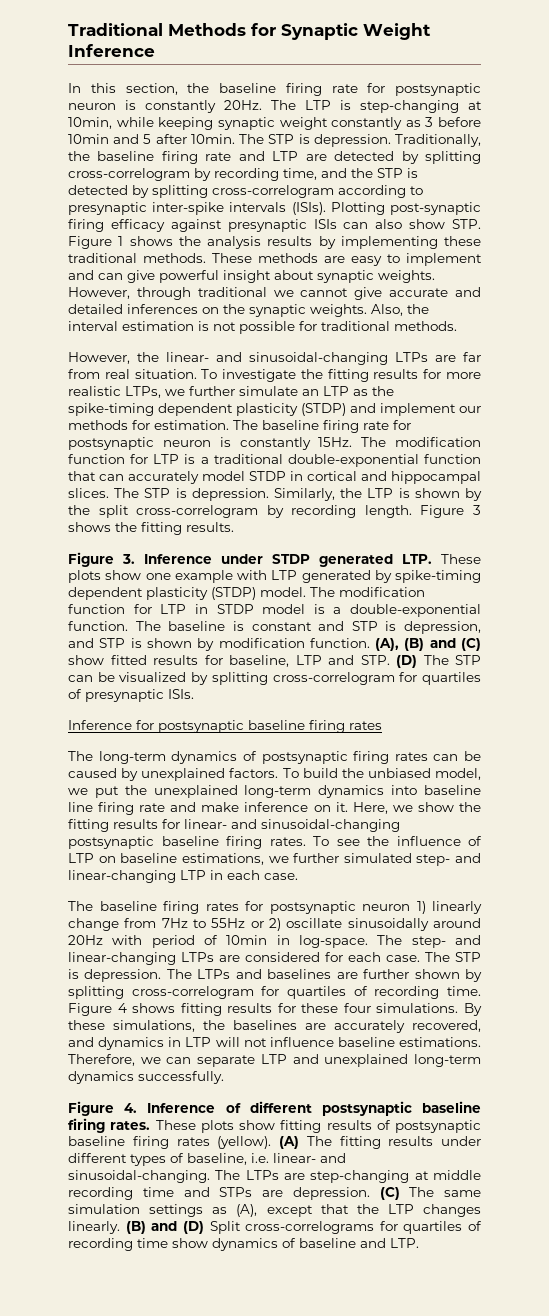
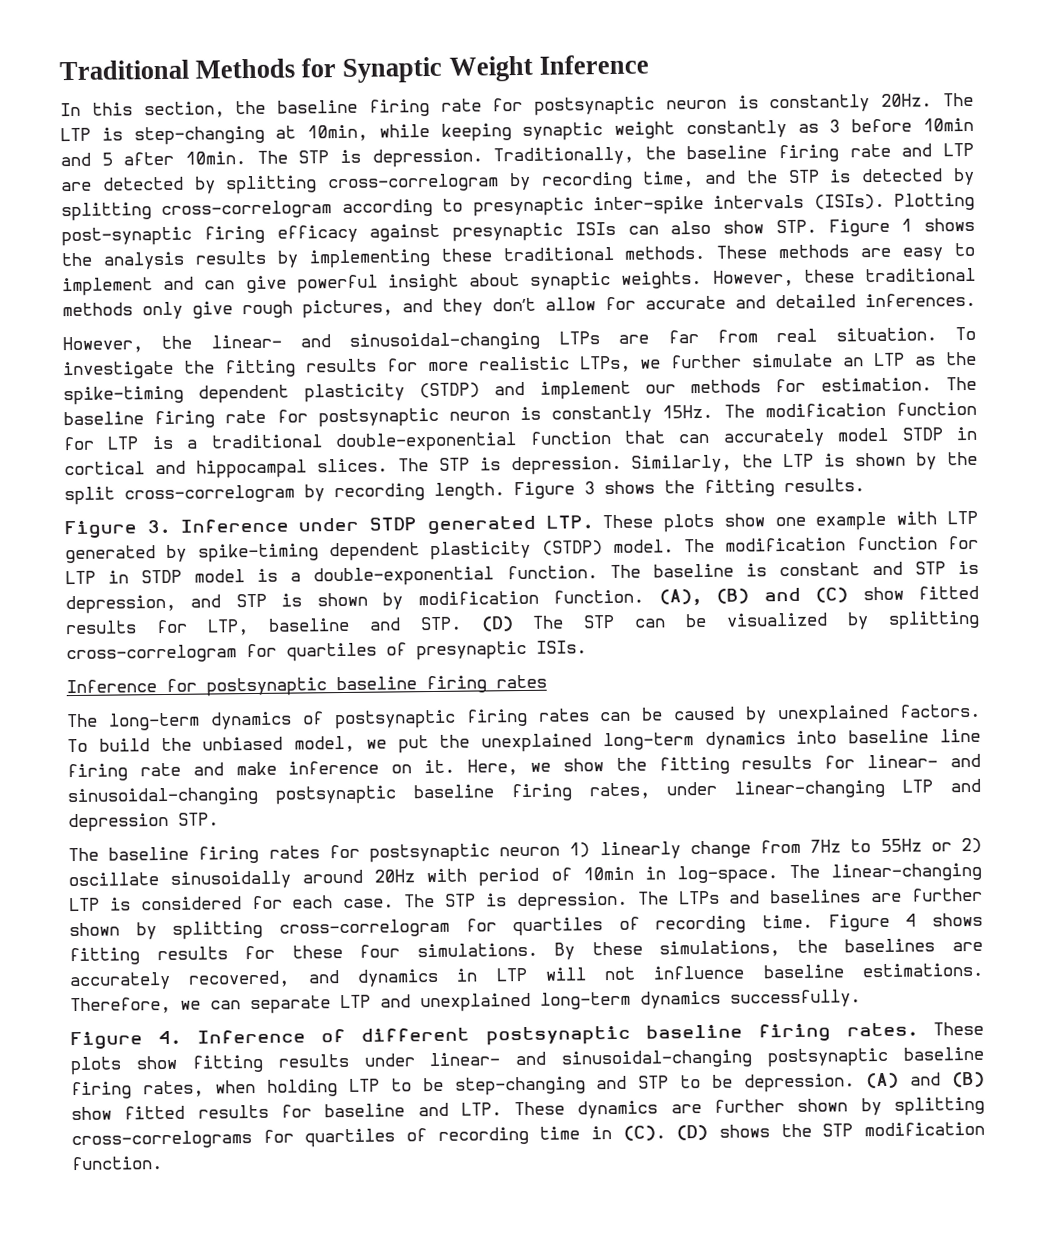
[136,287,481,300] [68,304,429,317] [68,321,457,334] through traditional we cannot give accurate and detailed inferences on the synaptic weights. Also, the interval estimation is not possible for traditional methods. -> [803,267,976,283] [62,292,976,320] these traditional methods only give rough pictures, and they don’t allow for accurate and detailed inferences.
[229,655,322,667] baseline, LTP -> [206,617,350,636] LTP, baseline
[269,836,482,846] [68,853,481,866] [68,870,298,883] rates. To see the influence of LTP on baseline estimations, we further simulated step- and linear-changing LTP in each case. -> [588,778,981,800] [68,812,219,833] rates, under linear-changing LTP and depression STP.
[411,935,481,948] [68,952,240,965] step- and linear-changing LTPs are -> [831,862,982,882] [69,897,131,912] linear-changing LTP is
[376,1120,481,1133] [68,1136,481,1149] [68,1153,346,1166] [68,1170,481,1183] [68,1187,481,1200] [68,1204,481,1217] [68,1221,241,1234] of postsynaptic baseline firing rates (yellow). (A) The fitting results under different types of baseline, i.e. linear- and sinusoidal-changing. The LTPs are step-changing at middle recording time and STPs are depression. (C) The same simulation settings as (A), except that the LTP changes linearly. (B) and (D) Split -> [363,1046,985,1069] [71,1071,985,1100] [71,1096,985,1121] under linear- and sinusoidal-changing postsynaptic baseline firing rates, when holding LTP to be step-changing and STP to be depression. (A) and (B) show fitted results for baseline and LTP. These dynamics are further shown by splitting
[172,1238,419,1251] show dynamics of baseline and LTP. -> [591,1121,985,1141] [71,1156,163,1171] in (C). (D) shows the STP modification function.

